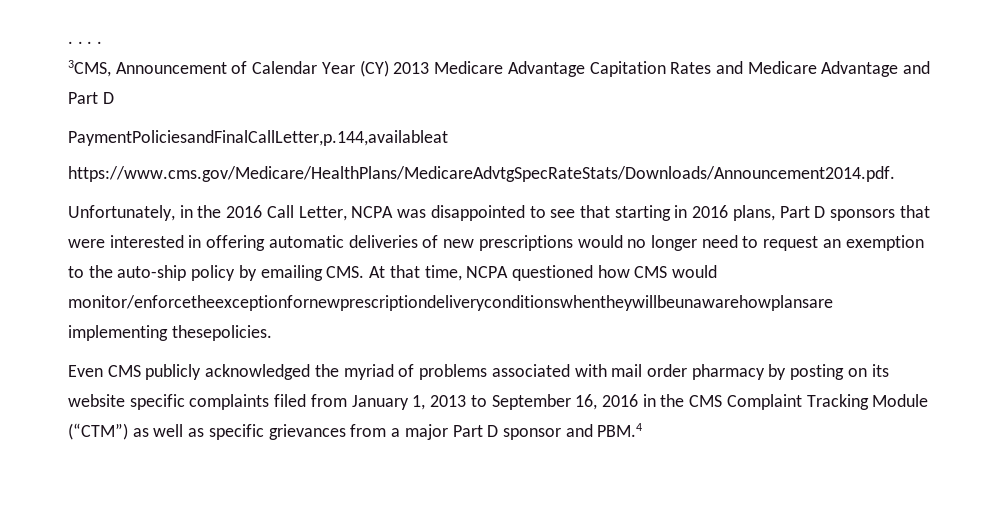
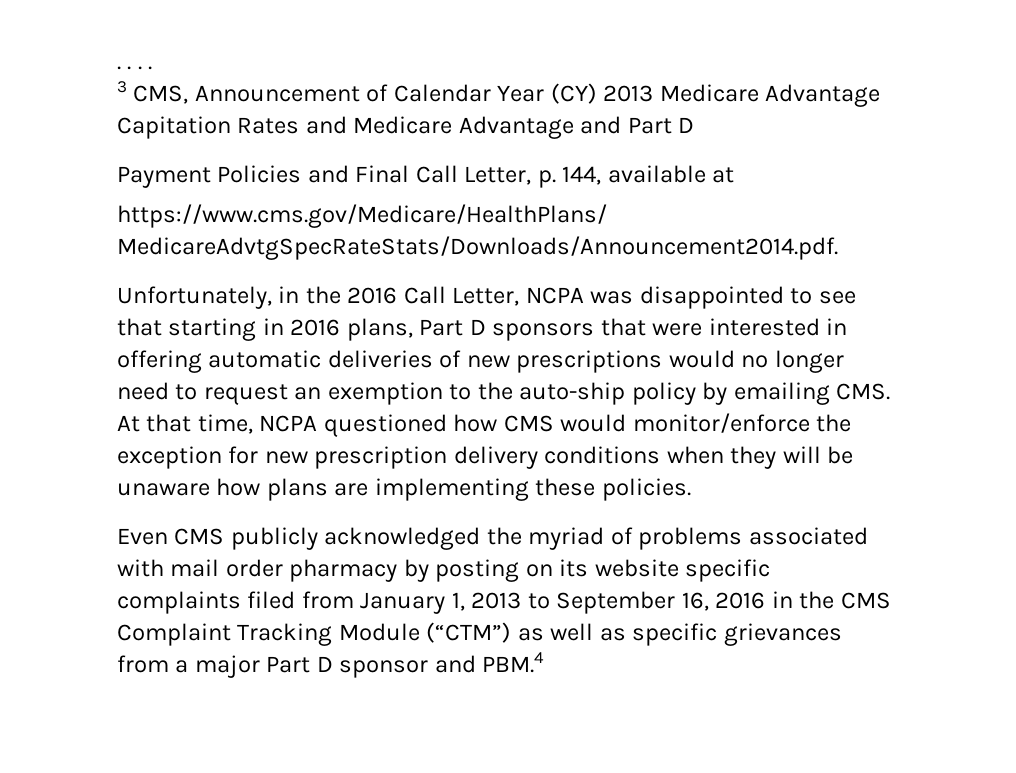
[68,60,111,77] 3CMS, -> [117,81,189,104] 3 CMS,
[68,130,448,146] PaymentPoliciesandFinalCallLetter,p.144,availableat -> [117,165,735,188] Payment Policies and Final Call Letter, p. 144, available at
[68,295,833,311] [68,325,272,341] monitor/enforcetheexceptionfornewprescriptiondeliveryconditionswhentheywillbeunawarehowplansare implementing thesepolicies. -> [632,413,852,433] [117,446,854,469] [117,478,691,501] monitor/enforce the exception for new prescription delivery conditions when they will be unaware how plans are implementing these policies.

